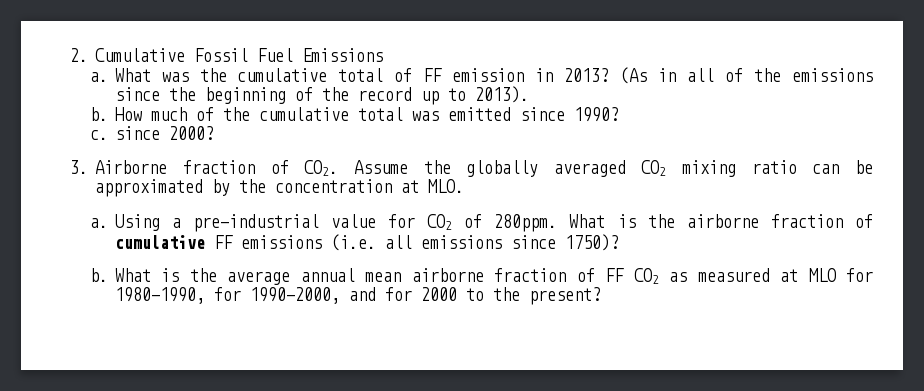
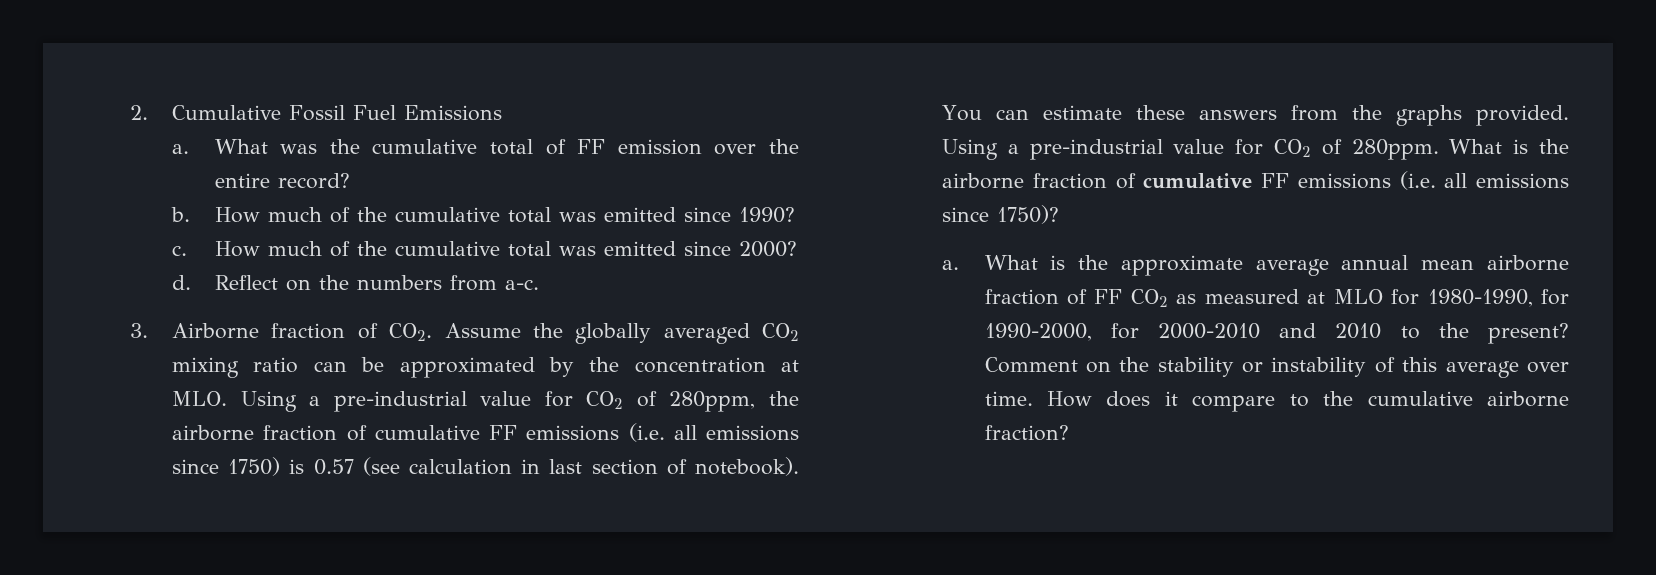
[535,67,873,84] [114,86,529,105] in 2013? (As in all of the emissions since the beginning of the record up to 2013). -> [714,139,799,155] [214,173,350,189] over the entire record?
[114,126,214,140] since 2000? -> [214,241,797,257] [172,275,539,291] How much of the cumulative total was emitted since 2000? // d. Reflect on the numbers from a-c.
[89,218,108,228] // a. -> [240,391,800,412] [172,423,800,442] [172,457,799,476] [942,105,1569,126] Using a pre-industrial value for CO2 of 280ppm, the airborne fraction of cumulative FF emissions (i.e. all emissions since 1750) is 0.57 (see calculation in last section of notebook). You can estimate these answers from the graphs provided.
[89,268,217,282] b. What is the -> [942,255,1243,276] a. What is the approximate
[348,287,601,305] and for 2000 to the present? -> [1110,323,1569,344] [984,357,1569,378] [984,391,1569,412] [984,425,1069,441] for 2000-2010 and 2010 to the present? Comment on the stability or instability of this average over time. How does it compare to the cumulative airborne fraction?

